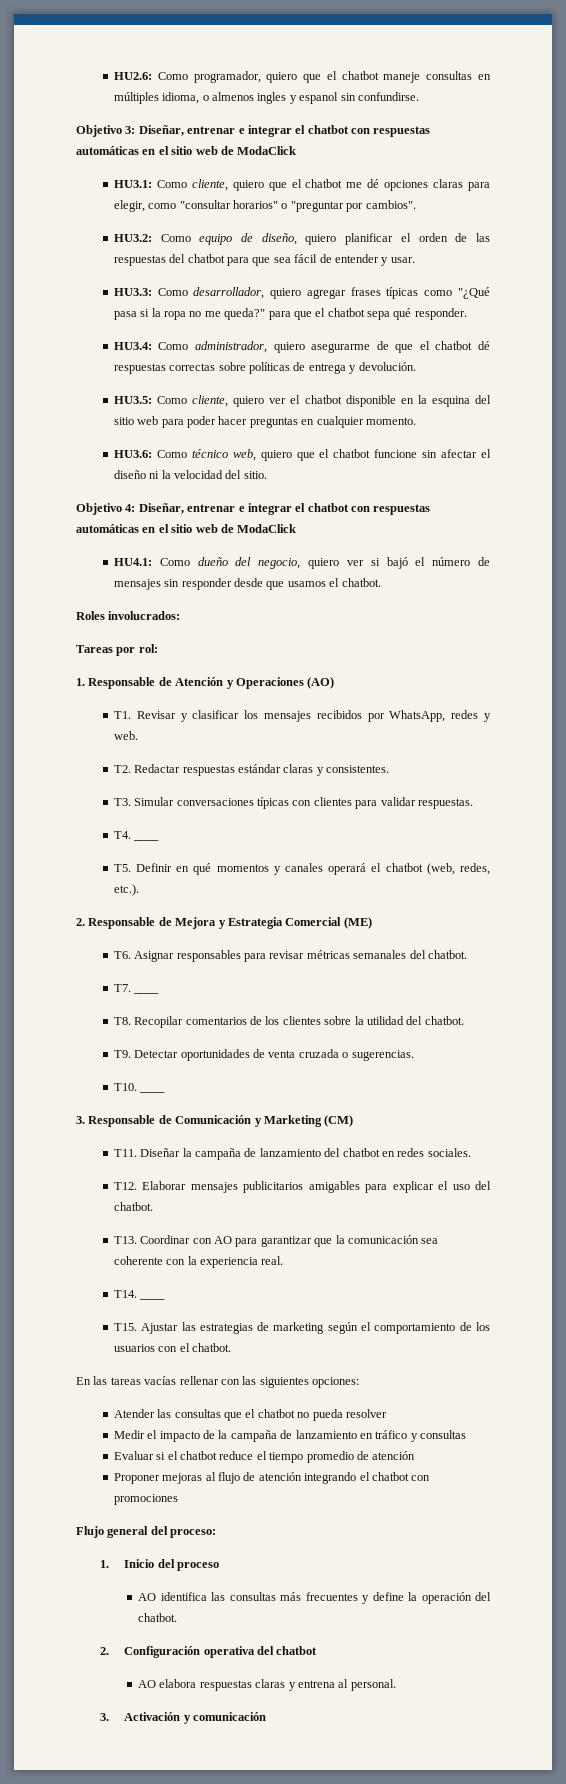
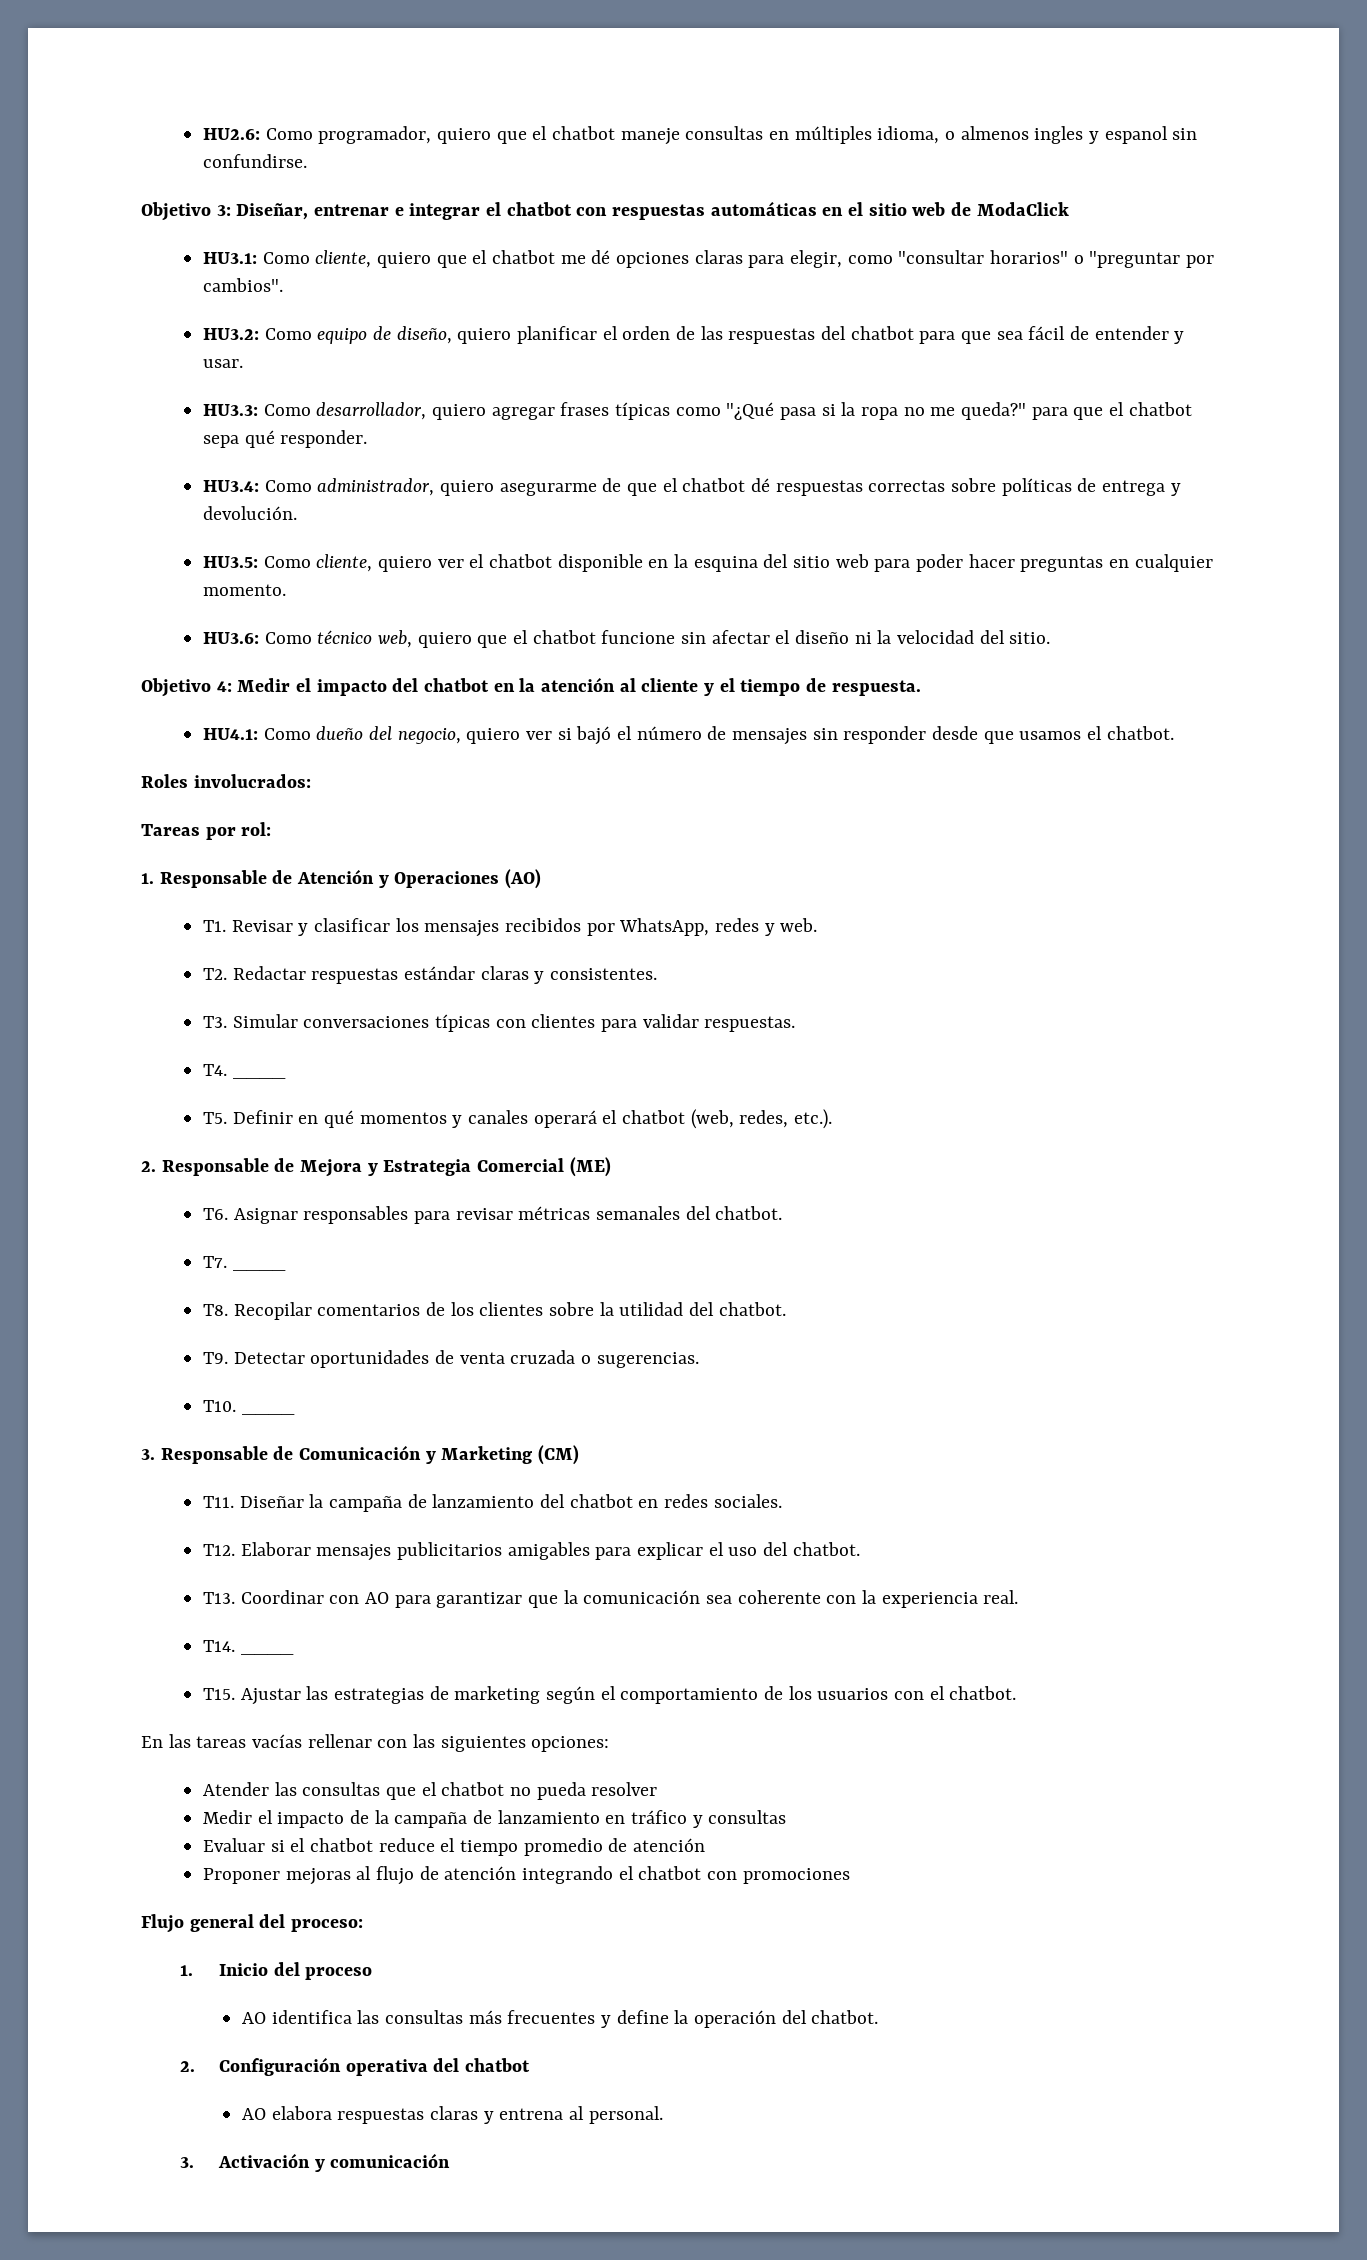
[138,503,431,515] [76,524,297,533] Diseñar, entrenar e integrar el chatbot con respuestas automáticas en el sitio web de ModaClick -> [237,677,921,696] Medir el impacto del chatbot en la atención al cliente y el tiempo de respuesta.

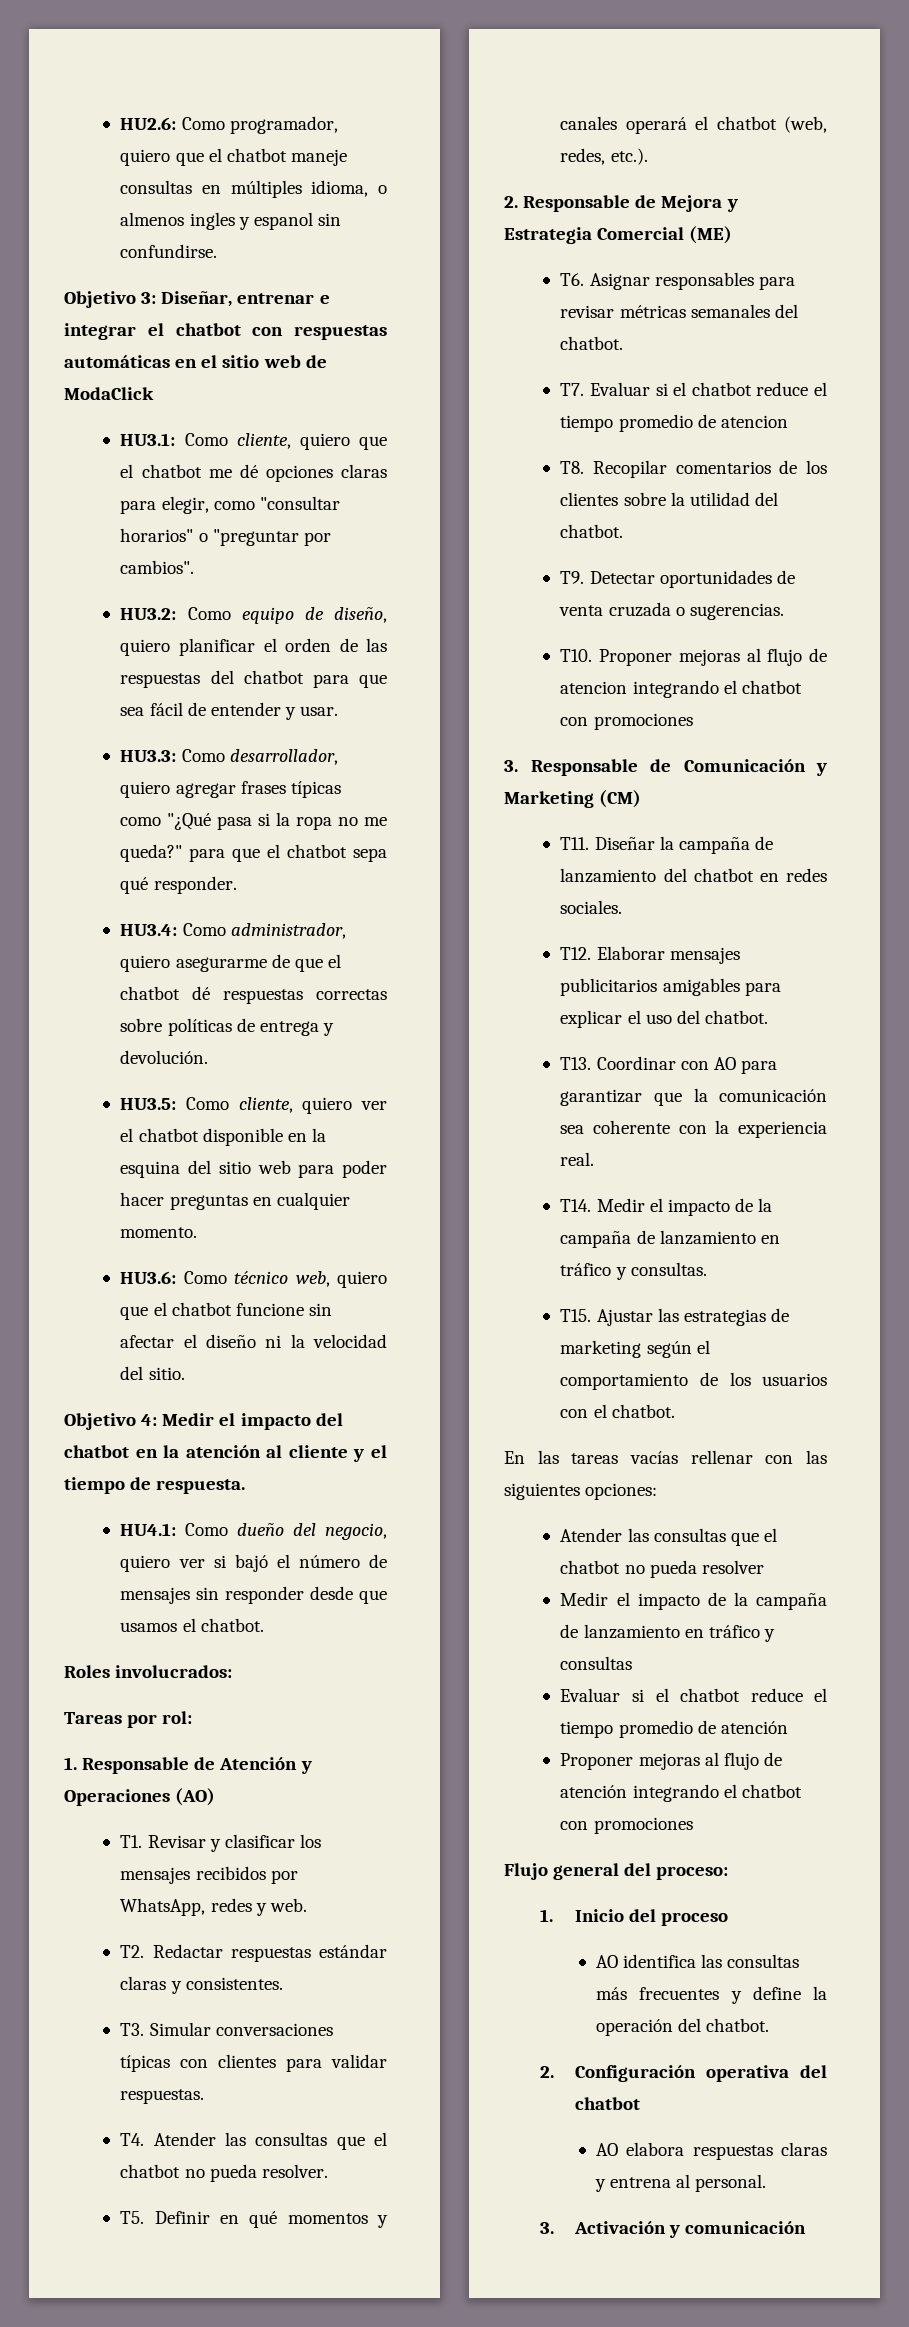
[232,1076,286,1079] ____ -> [153,2132,387,2150] [120,2164,328,2182] Atender las consultas que el chatbot no pueda resolver.
[232,1268,286,1271] ____ -> [590,382,827,396] [560,414,788,432] Evaluar si el chatbot reduce el tiempo promedio de atencion
[241,1412,295,1415] ____ -> [599,648,827,666] [560,680,802,698] [560,713,693,730] Proponer mejoras al flujo de atencion integrando el chatbot con promociones
[240,1652,294,1655] ____ -> [596,1198,773,1216] [560,1230,780,1248] [560,1262,707,1280] Medir el impacto de la campaña de lanzamiento en tráfico y consultas.

